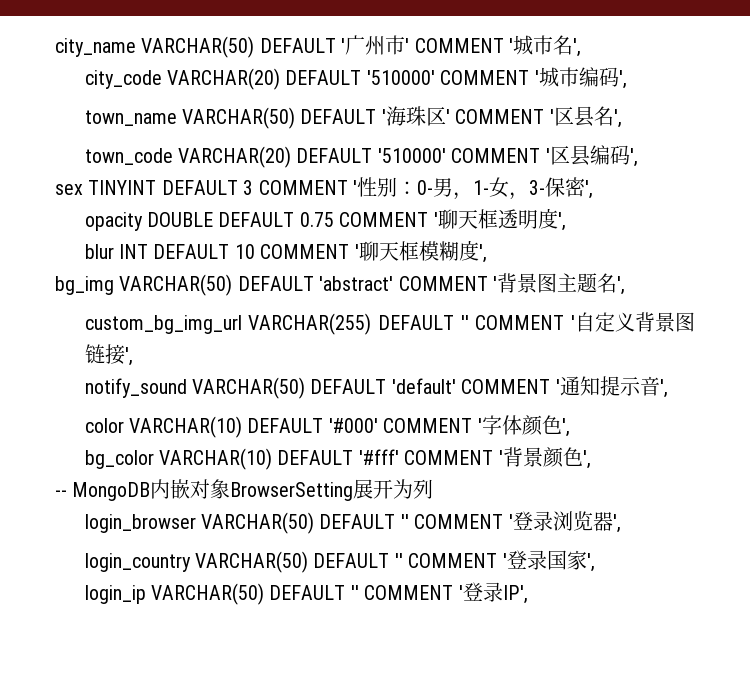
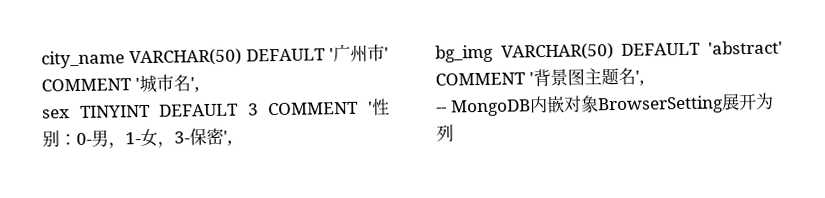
[84,67,627,90] [84,106,622,129] [84,145,638,168] // city_code VARCHAR(20) DEFAULT '510000' COMMENT '城市编码', // town_name VARCHAR(50) DEFAULT '海珠区' COMMENT '区县名', // town_code VARCHAR(20) DEFAULT '510000' COMMENT '区县编码', -> (199, 85) none
[84,208,566,231] [84,240,487,263] // opacity DOUBLE DEFAULT 0.75 COMMENT '聊天框透明度', // blur INT DEFAULT 10 COMMENT '聊天框模糊度', -> (232, 138) none
[84,312,695,335] [84,344,133,366] [84,376,668,399] [84,415,570,438] [84,447,591,470] // custom_bg_img_url VARCHAR(255) DEFAULT '' COMMENT '自定义背景图链接', // notify_sound VARCHAR(50) DEFAULT 'default' COMMENT '通知提示音', // color VARCHAR(10) DEFAULT '#000' COMMENT '字体颜色', // bg_color VARCHAR(10) DEFAULT '#fff' COMMENT '背景颜色', -> (644, 78) none
[84,511,621,534] [84,550,595,573] [84,582,528,605] // login_browser VARCHAR(50) DEFAULT '' COMMENT '登录浏览器', // login_country VARCHAR(50) DEFAULT '' COMMENT '登录国家', // login_ip VARCHAR(50) DEFAULT '' COMMENT '登录IP', -> (454, 133) none

